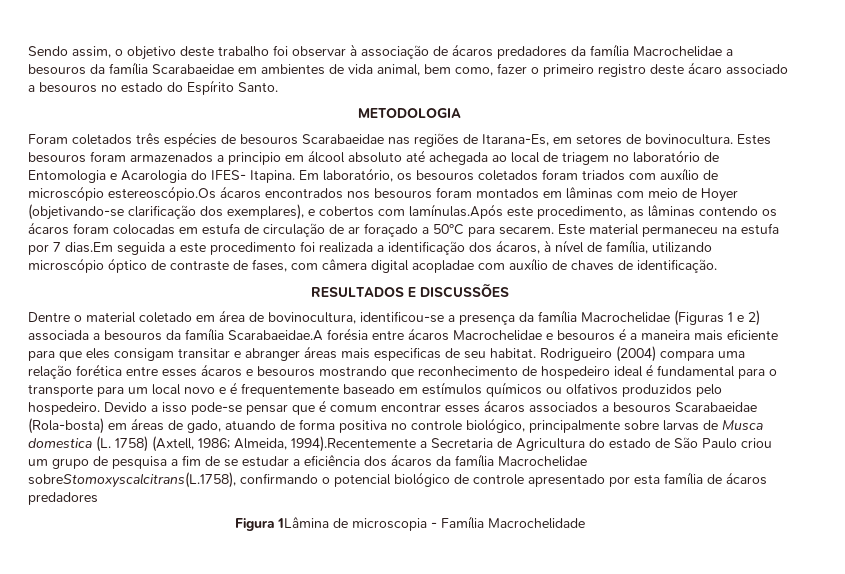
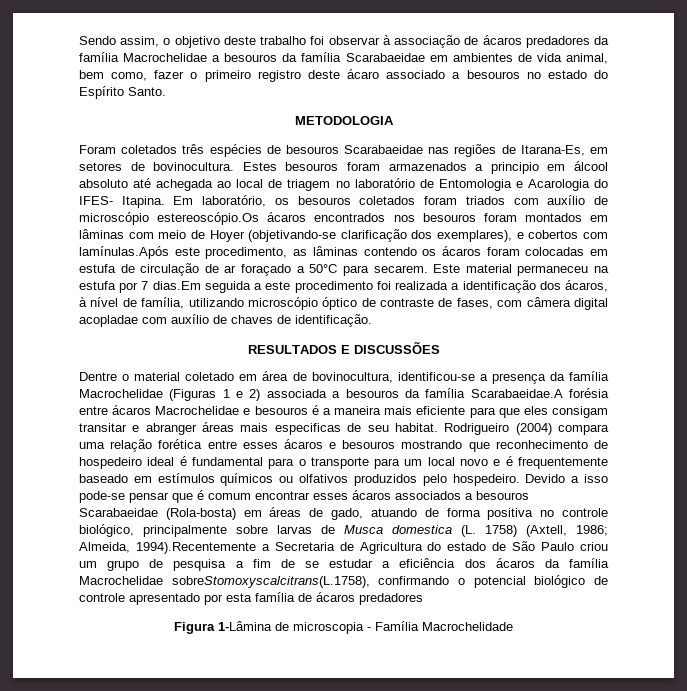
[276,517,329,528] 1Lâmina -> [218,621,272,631] 1-Lâmina

